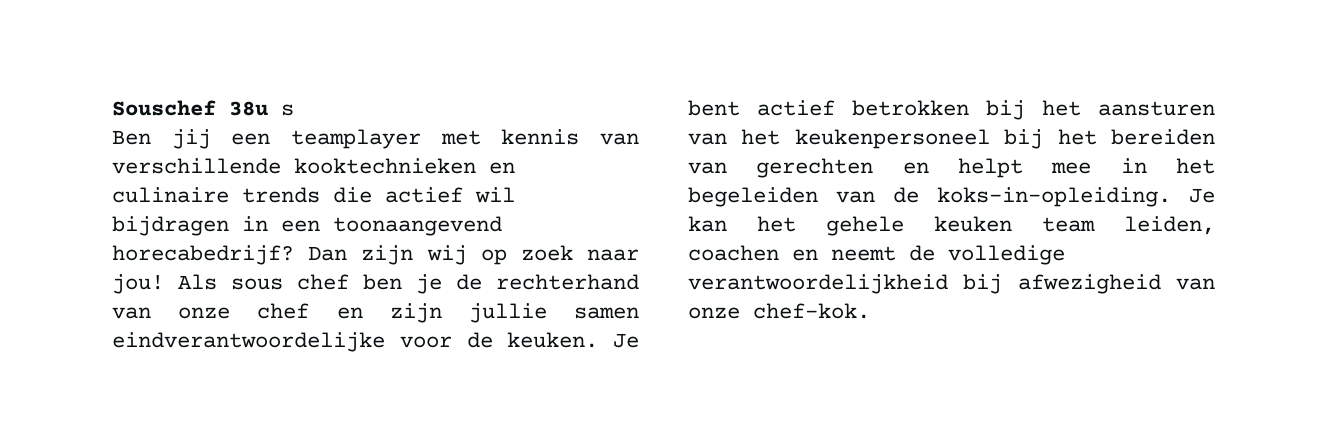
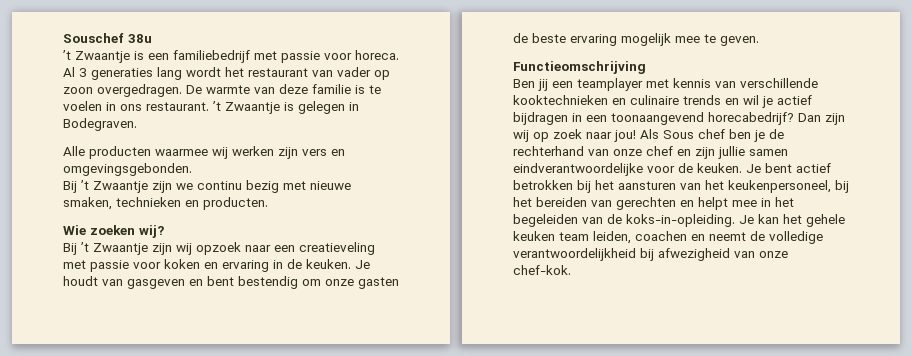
[281,104,294,116] s -> [63,50,399,63] [63,67,390,80] [63,84,381,97] [63,101,359,114] [63,118,137,131] [63,146,345,159] [63,163,192,176] [63,180,351,193] [63,197,268,210] [63,225,164,238] [63,242,375,255] [63,259,370,272] [63,276,399,289] [513,33,759,46] [513,61,646,74] // ’t Zwaantje is een familiebedrijf met passie voor horeca. Al 3 generaties lang wordt het restaurant van vader op zoon overgedragen. De warmte van deze familie is te voelen in ons restaurant. ’t Zwaantje is gelegen in Bodegraven. // Alle producten waarmee wij werken zijn vers en omgevingsgebonden. // Bij ’t Zwaantje zijn we continu bezig met nieuwe smaken, technieken en producten. // Wie zoeken wij? // Bij ’t Zwaantje zijn wij opzoek naar een creatieveling met passie voor koken en ervaring in de keuken. Je houdt van gasgeven en bent bestendig om onze gasten de beste ervaring mogelijk mee te geven. // Functieomschrijving
[333,187,515,203] die actief wil -> [725,95,812,108] en wil je actief
[231,278,283,290] sous -> [663,130,694,139] Sous
[794,129,990,149] keukenpersoneel -> [728,180,831,193] keukenpersoneel,

